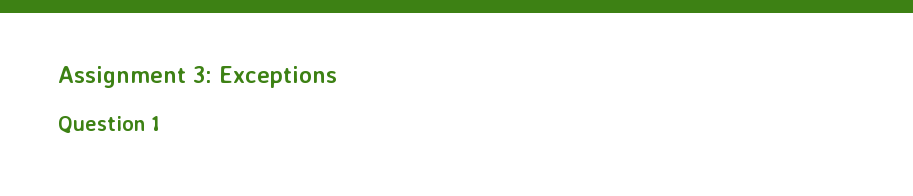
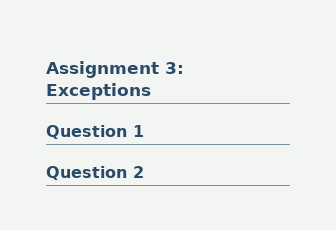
(160, 123) none -> [46,166,144,180] // Question 2

